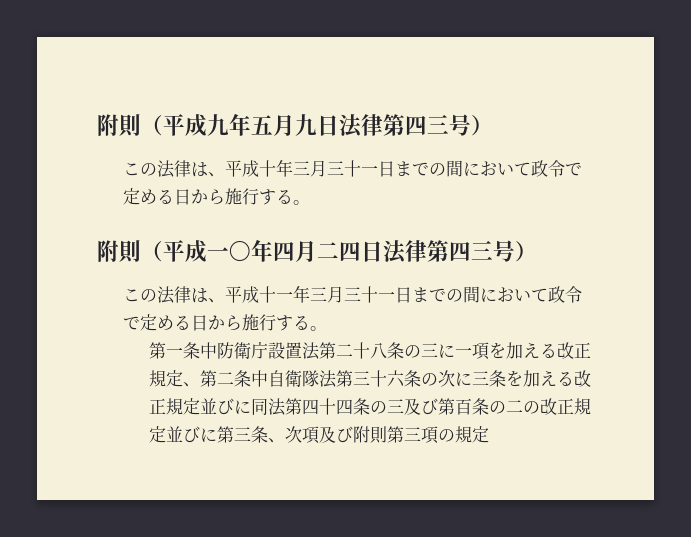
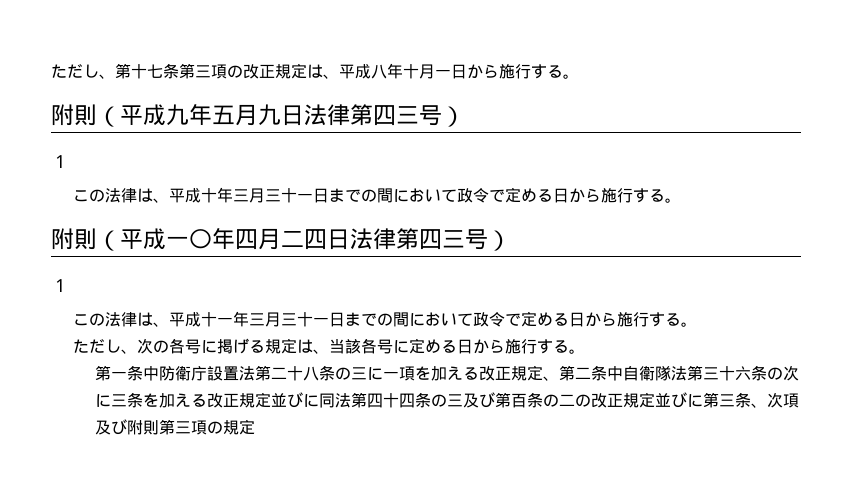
(97, 125) none -> [51,63,579,79] ただし、第十七条第三項の改正規定は、平成八年十月一日から施行する。 //
(493, 125) none -> [51,155,69,168] // １
(537, 251) none -> [51,279,69,292] // １
(327, 328) none -> [72,338,585,354] // ただし、次の各号に掲げる規定は、当該各号に定める日から施行する。

